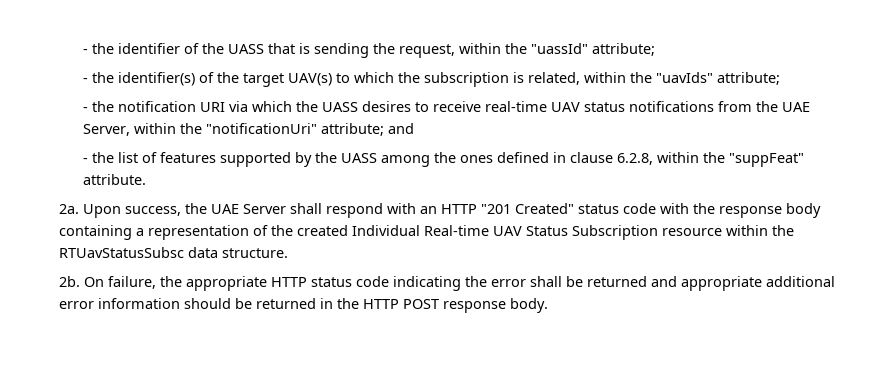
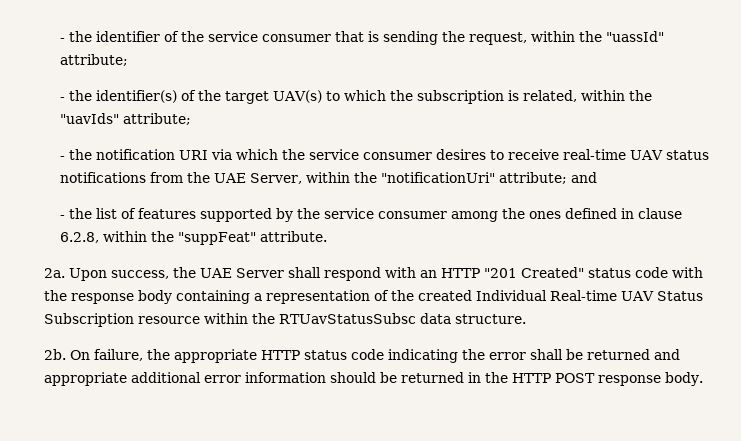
[227,44,264,54] UASS -> [208,31,332,42] service consumer
[321,102,358,112] UASS -> [309,149,433,160] service consumer
[340,153,377,163] UASS -> [324,208,448,219] service consumer

